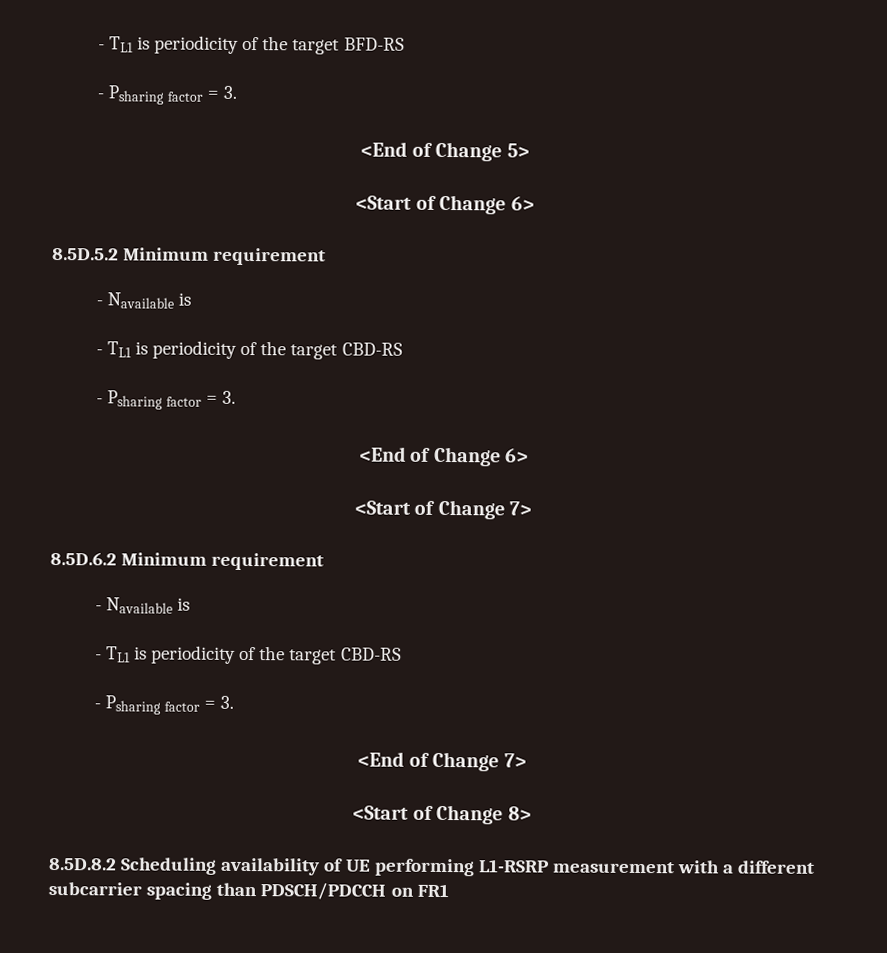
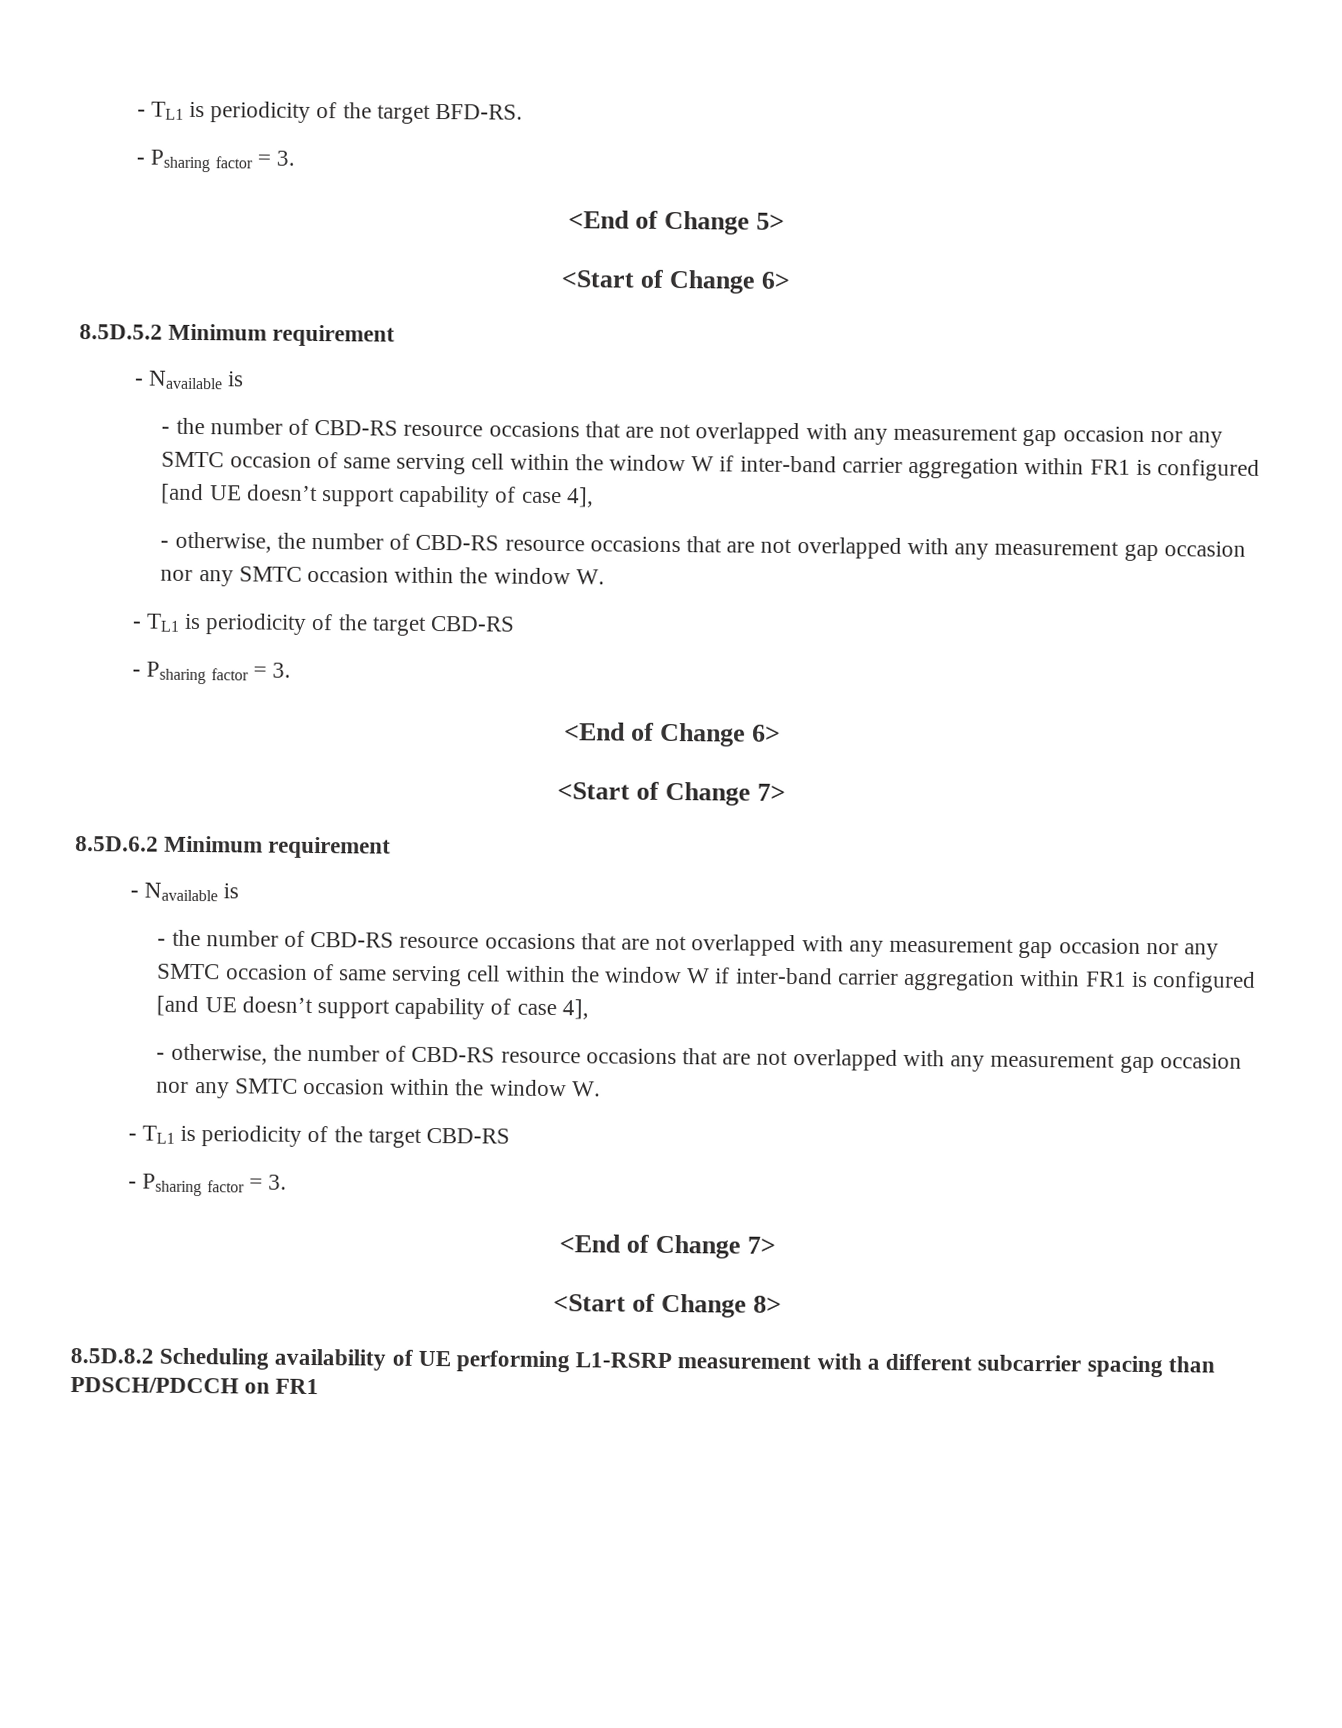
[97,35,405,55] - TL1 is periodicity of the target BFD-RS -> [136,101,524,124] - TL1 is periodicity of the target BFD-RS.
(191, 299) none -> [161,417,1223,448] [161,451,1260,481] [161,483,594,508] [160,531,1246,562] [160,566,605,587] // - the number of CBD-RS resource occasions that are not overlapped with any measurement gap occasion nor any SMTC occasion of same serving cell within the window W if inter-band carrier aggregation within FR1 is configured [and UE doesn’t support capability of case 4], // - otherwise, the number of CBD-RS resource occasions that are not overlapped with any measurement gap occasion nor any SMTC occasion within the window W.
(190, 604) none -> [157,929,1219,960] [157,963,1256,993] [156,995,589,1020] [156,1043,1242,1074] [156,1078,601,1099] // - the number of CBD-RS resource occasions that are not overlapped with any measurement gap occasion nor any SMTC occasion of same serving cell within the window W if inter-band carrier aggregation within FR1 is configured [and UE doesn’t support capability of case 4], // - otherwise, the number of CBD-RS resource occasions that are not overlapped with any measurement gap occasion nor any SMTC occasion within the window W.

